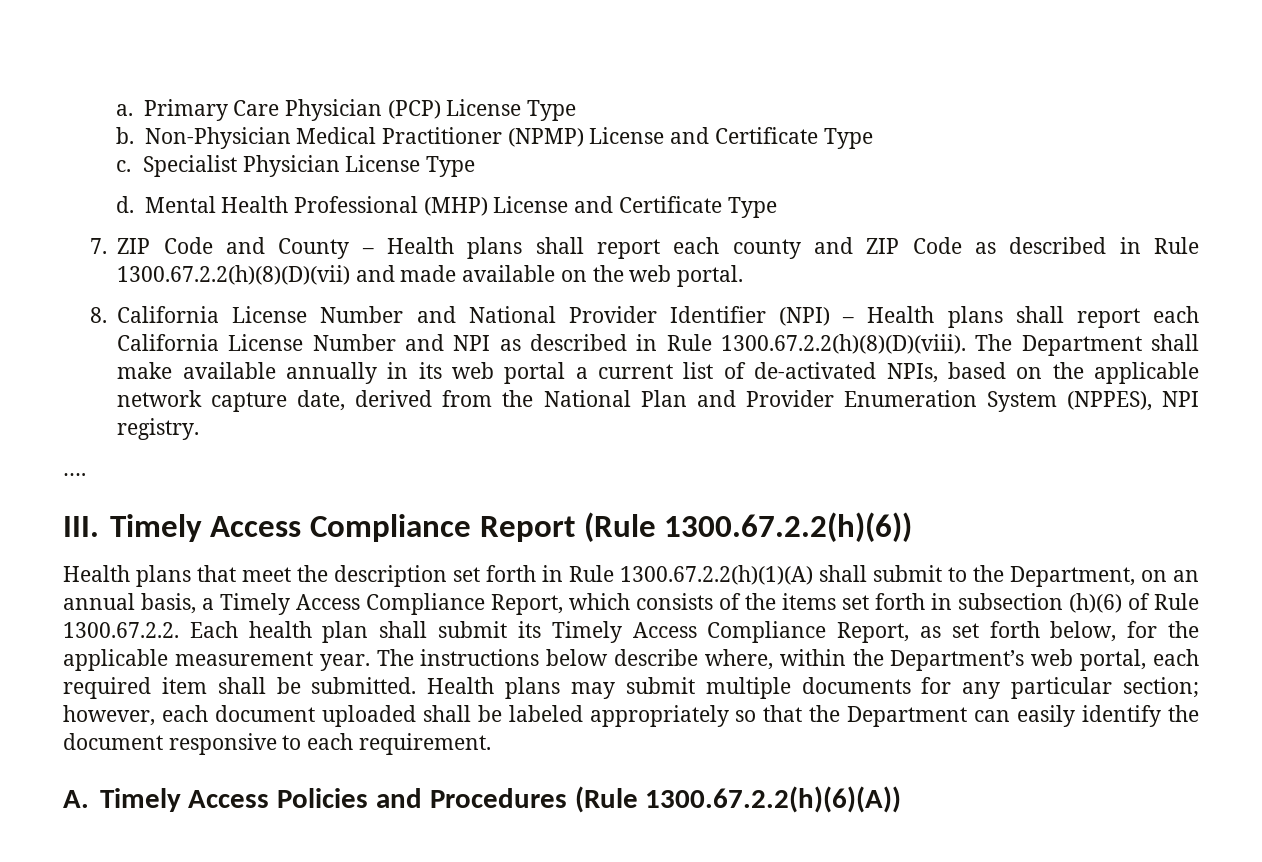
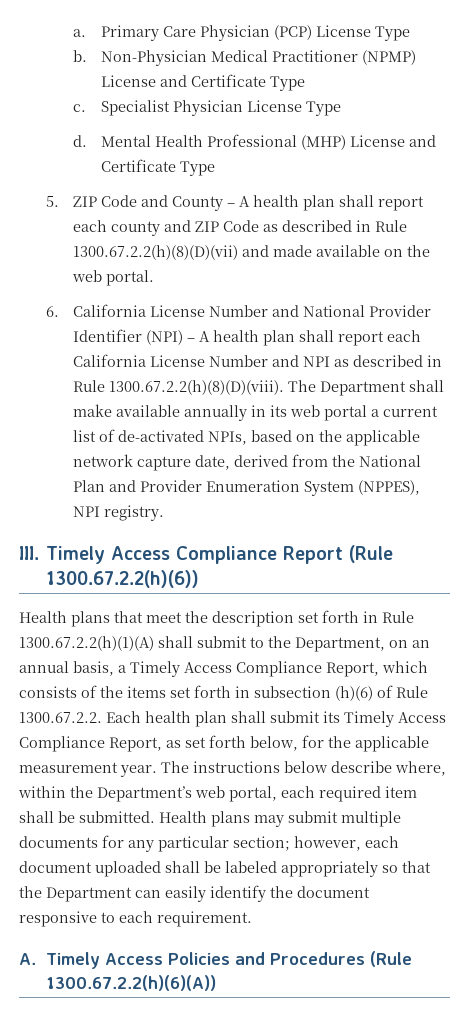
[89,238,107,254] 7. -> [46,196,60,207] 5.
[386,237,523,259] Health plans -> [239,195,336,211] A health plan
[89,307,107,323] 8. -> [46,306,60,317] 6.
[867,306,1003,328] Health plans -> [199,330,296,346] A health plan
[63,473,86,476] // …. -> (165, 513) none

